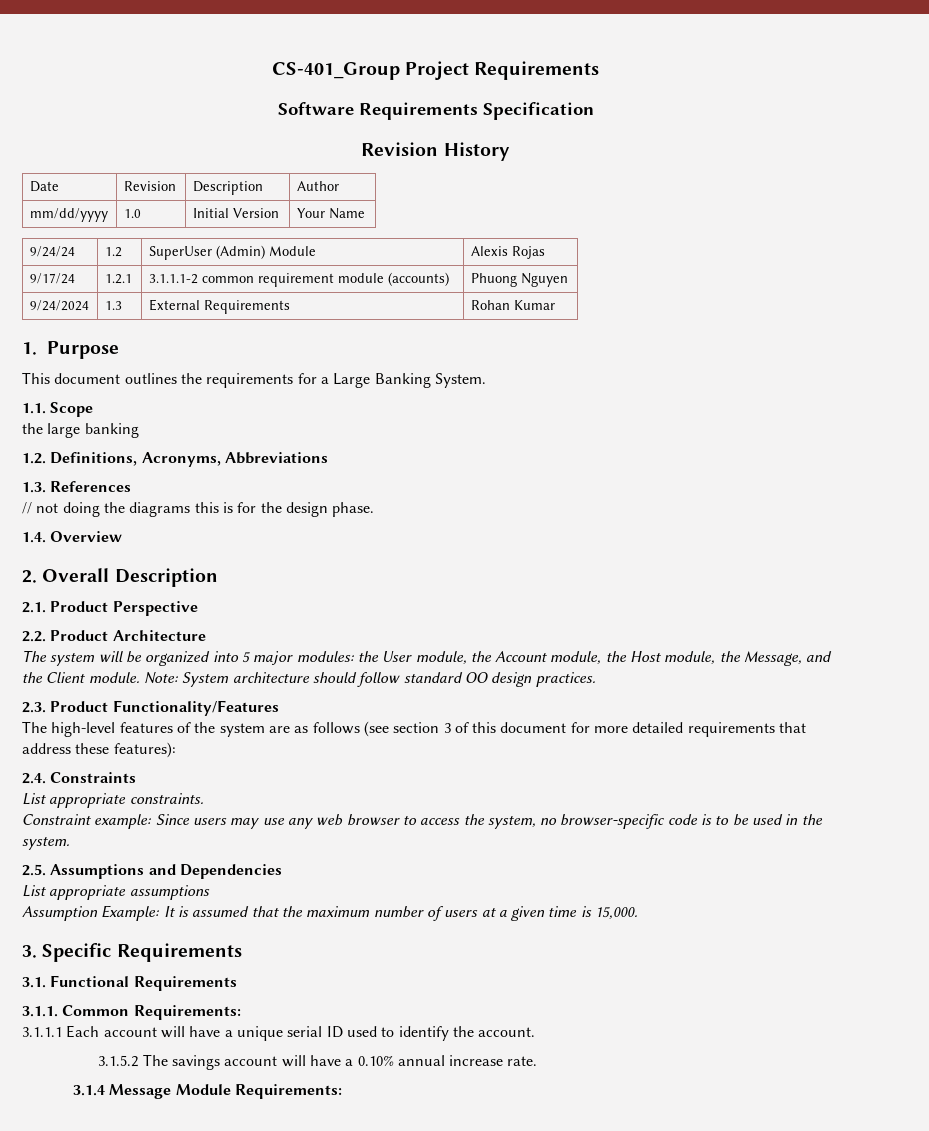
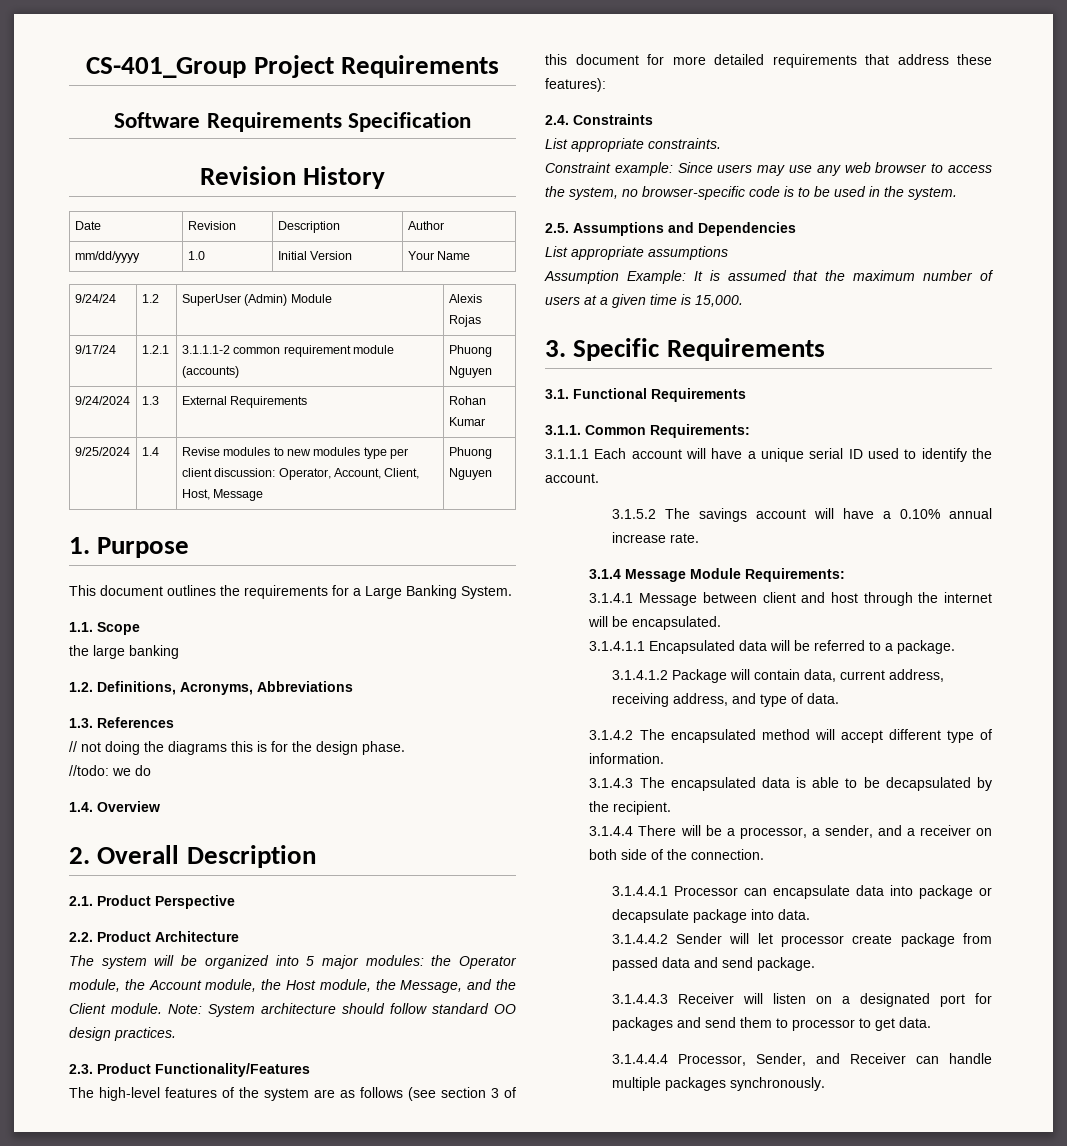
(555, 305) none -> [74,447,130,456] [141,447,159,456] [181,447,409,459] [181,468,420,480] [181,489,264,501] [448,447,492,459] [448,468,492,480] // 9/25/2024 | 1.4 | Revise modules to new modules type per client discussion: Operator, Account, Client, Host, Message | Phuong Nguyen
(375, 509) none -> [69,765,151,776] // //todo: we do
[382,651,413,662] User -> [458,956,517,969] Operator
(342, 1091) none -> [589,592,992,606] [588,616,722,630] [589,640,956,654] [611,669,944,683] [611,693,839,707] [589,729,992,743] [589,753,665,764] [589,777,992,791] [589,801,672,815] [589,825,992,839] [589,849,765,860] [611,885,992,899] [611,909,810,923] [611,933,992,947] [611,957,815,971] [611,993,993,1007] [611,1017,931,1031] [611,1053,992,1066] [611,1077,825,1091] // 3.1.4.1 Message between client and host through the internet will be encapsulated. // 3.1.4.1.1 Encapsulated data will be referred to a package. // 3.1.4.1.2 Package will contain data, current address, receiving address, and type of data. // 3.1.4.2 The encapsulated method will accept different type of information. // 3.1.4.3 The encapsulated data is able to be decapsulated by the recipient. // 3.1.4.4 There will be a processor, a sender, and a receiver on both side of the connection. // 3.1.4.4.1 Processor can encapsulate data into package or decapsulate package into data. // 3.1.4.4.2 Sender will let processor create package from passed data and send package. // 3.1.4.4.3 Receiver will listen on a designated port for packages and send them to processor to get data. // 3.1.4.4.4 Processor, Sender, and Receiver can handle multiple packages synchronously.

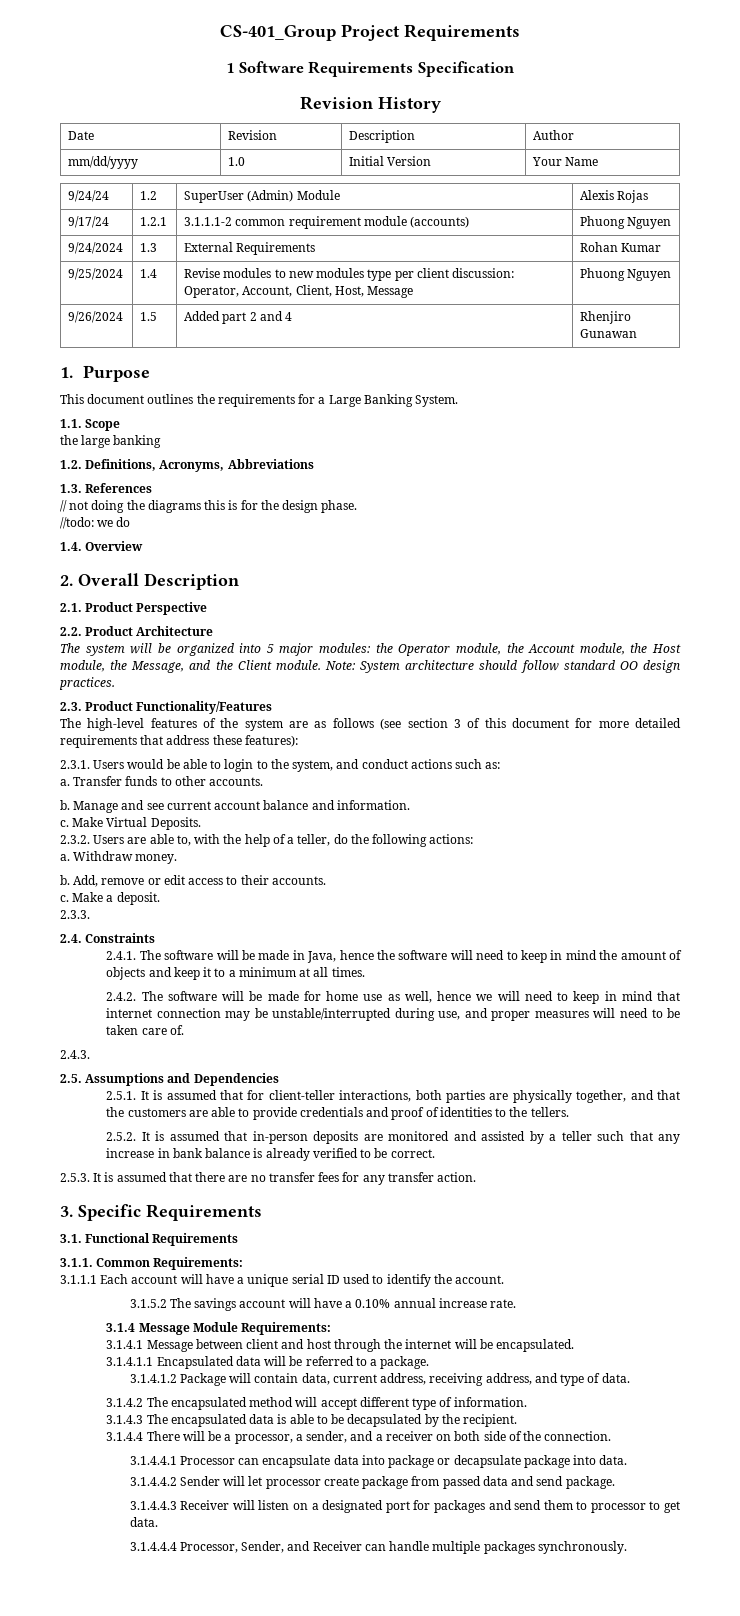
(499, 66) none -> [226,63,235,73] 1
(492, 474) none -> [68,311,124,323] [140,312,158,321] [184,311,293,324] [580,311,632,324] [580,329,638,338] // 9/26/2024 | 1.5 | Added part 2 and 4 | Rhenjiro Gunawan
[545,114,653,125] [545,138,721,152] [545,162,992,176] [545,186,957,200] [545,222,796,236] [545,246,728,260] [544,270,995,284] [545,294,743,308] 2.4. Constraints // List appropriate constraints. // Constraint example: Since users may use any web browser to access the system, no browser-specific code is to be used in the system. // 2.5. Assumptions and Dependencies // List appropriate assumptions // Assumption Example: It is assumed that the maximum number of users at a given time is 15,000. -> [60,759,501,772] [60,776,264,786] [60,800,410,813] [60,817,201,830] [60,834,474,847] [60,851,178,864] [60,875,326,887] [60,892,160,905] [60,910,90,919] [60,933,156,943] [106,950,682,963] [106,967,365,980] [106,991,681,1004] [106,1008,681,1021] [106,1025,184,1035] [60,1050,90,1059] [60,1073,279,1086] [106,1090,680,1103] [106,1107,569,1120] [106,1131,680,1144] [106,1148,435,1161] [60,1172,477,1185] 2.3.1. Users would be able to login to the system, and conduct actions such as: // a. Transfer funds to other accounts. // b. Manage and see current account balance and information. // c. Make Virtual Deposits. // 2.3.2. Users are able to, with the help of a teller, do the following actions: // a. Withdraw money. // b. Add, remove or edit access to their accounts. // c. Make a deposit. // 2.3.3. // 2.4. Constraints // 2.4.1. The software will be made in Java, hence the software will need to keep in mind the amount of objects and keep it to a minimum at all times. // 2.4.2. The software will be made for home use as well, hence we will need to keep in mind that internet connection may be unstable/interrupted during use, and proper measures will need to be taken care of. // 2.4.3. // 2.5. Assumptions and Dependencies // 2.5.1. It is assumed that for client-teller interactions, both parties are physically together, and that the customers are able to provide credentials and proof of identities to the tellers. // 2.5.2. It is assumed that in-person deposits are monitored and assisted by a teller such that any increase in bank balance is already verified to be correct. // 2.5.3. It is assumed that there are no transfer fees for any transfer action.

